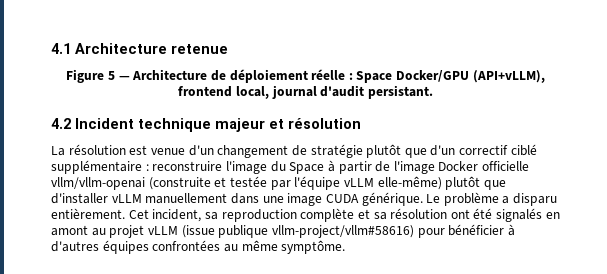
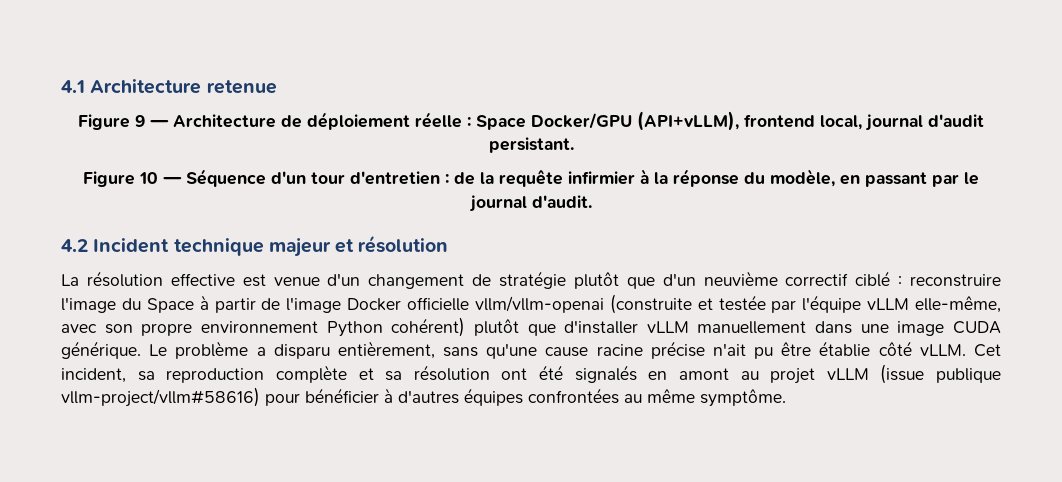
[107,71,115,80] 5 -> [135,115,145,127] 9
(433, 92) none -> [83,169,979,187] [468,195,592,212] // Figure 10 — Séquence d'un tour d'entretien : de la requête infirmier à la réponse du modèle, en passant par le journal d'audit.
(126, 149) none -> [170,273,235,286] effective
(456, 150) none -> [703,271,778,286] neuvième
[51,160,142,174] supplémentaire -> (891, 279) none
[377,176,442,190] elle-même) -> [915,296,1001,313] [61,317,466,337] elle-même, avec son propre environnement Python cohérent)
[51,208,125,219] entièrement. -> [337,341,966,359] entièrement, sans qu'une cause racine précise n'ait pu être établie côté vLLM.

